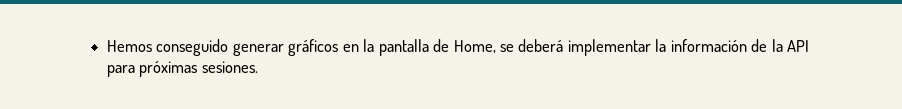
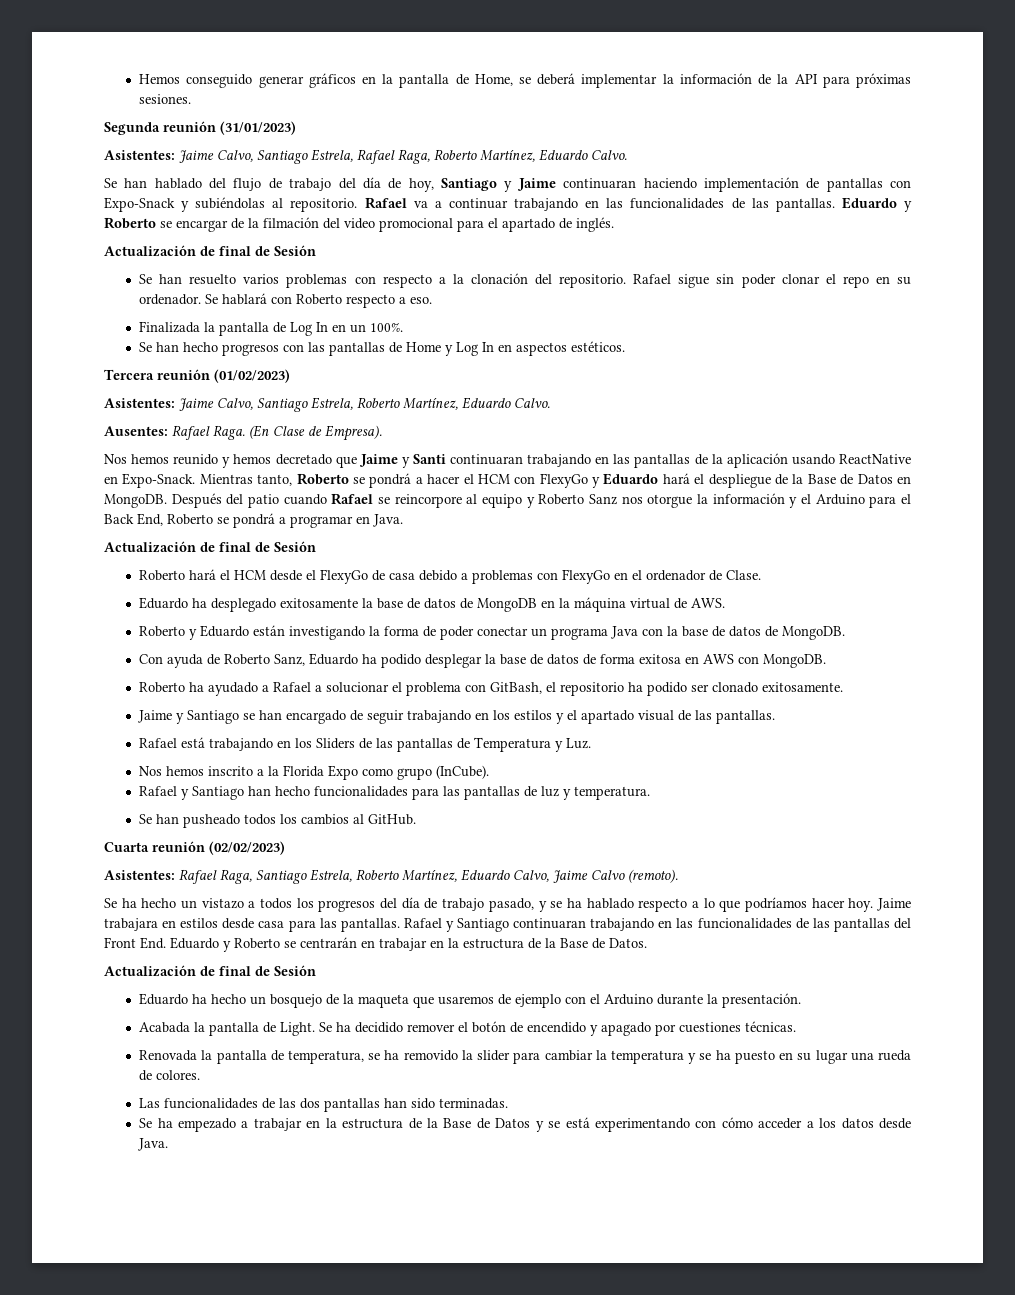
(258, 67) none -> [104,121,296,135] [104,149,627,164] [104,177,911,192] [104,197,913,212] [104,217,614,232] [104,245,316,257] [139,273,911,288] [139,293,433,308] [139,321,404,336] [139,341,626,356] [104,369,290,383] [104,397,550,412] [104,425,382,441] [104,453,911,468] [104,473,912,488] [104,493,911,508] [104,513,403,528] [104,541,316,553] [139,569,762,584] [139,597,726,612] [139,625,846,640] [139,653,827,668] [139,682,844,696] [138,710,776,724] [139,737,592,752] [139,765,490,780] [139,786,651,800] [139,814,417,828] [104,841,285,855] [104,869,678,884] [104,897,911,912] [104,918,911,932] [104,937,647,952] [104,965,316,977] [139,993,802,1008] [139,1021,797,1036] [139,1050,911,1064] [139,1070,201,1081] [139,1098,509,1112] [139,1117,912,1132] [138,1138,169,1151] // Segunda reunión (31/01/2023) // Asistentes: Jaime Calvo, Santiago Estrela, Rafael Raga, Roberto Martínez, Eduardo Calvo. // Se han hablado del flujo de trabajo del día de hoy, Santiago y Jaime continuaran haciendo implementación de pantallas con Expo-Snack y subiéndolas al repositorio. Rafael va a continuar trabajando en las funcionalidades de las pantallas. Eduardo y Roberto se encargar de la filmación del video promocional para el apartado de inglés. // Actualización de final de Sesión // Se han resuelto varios problemas con respecto a la clonación del repositorio. Rafael sigue sin poder clonar el repo en su ordenador. Se hablará con Roberto respecto a eso. // Finalizada la pantalla de Log In en un 100%. // Se han hecho progresos con las pantallas de Home y Log In en aspectos estéticos. // Tercera reunión (01/02/2023) // Asistentes: Jaime Calvo, Santiago Estrela, Roberto Martínez, Eduardo Calvo. // Ausentes: Rafael Raga. (En Clase de Empresa). // Nos hemos reunido y hemos decretado que Jaime y Santi continuaran trabajando en las pantallas de la aplicación usando ReactNative en Expo-Snack. Mientras tanto, Roberto se pondrá a hacer el HCM con FlexyGo y Eduardo hará el despliegue de la Base de Datos en MongoDB. Después del patio cuando Rafael se reincorpore al equipo y Roberto Sanz nos otorgue la información y el Arduino para el Back End, Roberto se pondrá a programar en Java. // Actualización de final de Sesión // Roberto hará el HCM desde el FlexyGo de casa debido a problemas con FlexyGo en el ordenador de Clase. // Eduardo ha desplegado exitosamente la base de datos de MongoDB en la máquina virtual de AWS. // Roberto y Eduardo están investigando la forma de poder conectar un programa Java con la base de datos de MongoDB. // Con ayuda de Roberto Sanz, Eduardo ha podido desplegar la base de datos de forma exitosa en AWS con MongoDB. // Roberto ha ayudado a Rafael a solucionar el problema con GitBash, el repositorio ha podido ser clonado exitosamente. // Jaime y Santiago se han encargado de seguir trabajando en los estilos y el apartado visual de las pantallas. // Rafael está trabajando en los Sliders de las pantallas de Temperatura y Luz. // Nos hemos inscrito a la Florida Expo como grupo (InCube). // Rafael y Santiago han hecho funcionalidades para las pantallas de luz y temperatura. // Se han pusheado todos los cambios al GitHub. // Cuarta reunión (02/02/2023) // Asistentes: Rafael Raga, Santiago Estrela, Roberto Martínez, Eduardo Calvo, Jaime Calvo (remoto). // Se ha hecho un vistazo a todos los progresos del día de trabajo pasado, y se ha hablado respecto a lo que podríamos hacer hoy. Jaime trabajara en estilos desde casa para las pantallas. Rafael y Santiago continuaran trabajando en las funcionalidades de las pantallas del Front End. Eduardo y Roberto se centrarán en trabajar en la estructura de la Base de Datos. // Actualización de final de Sesión // Eduardo ha hecho un bosquejo de la maqueta que usaremos de ejemplo con el Arduino durante la presentación. // Acabada la pantalla de Light. Se ha decidido remover el botón de encendido y apagado por cuestiones técnicas. // Renovada la pantalla de temperatura, se ha removido la slider para cambiar la temperatura y se ha puesto en su lugar una rueda de colores. // Las funcionalidades de las dos pantallas han sido terminadas. // Se ha empezado a trabajar en la estructura de la Base de Datos y se está experimentando con cómo acceder a los datos desde Java.

